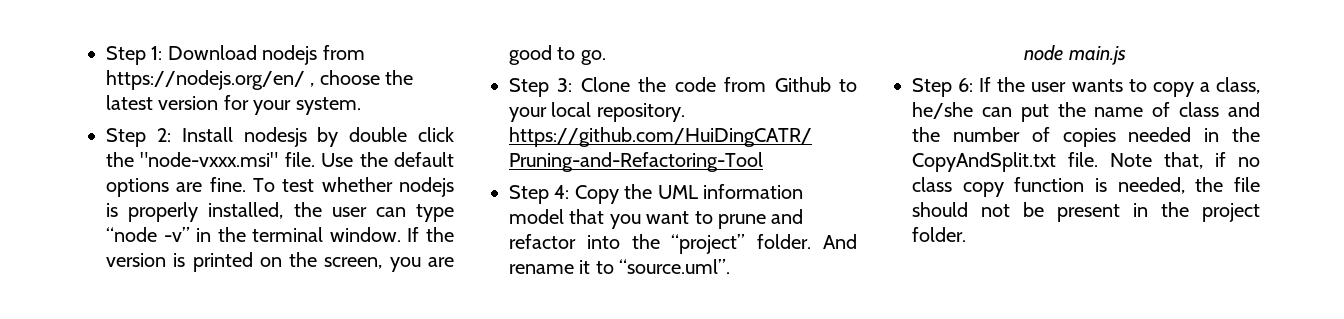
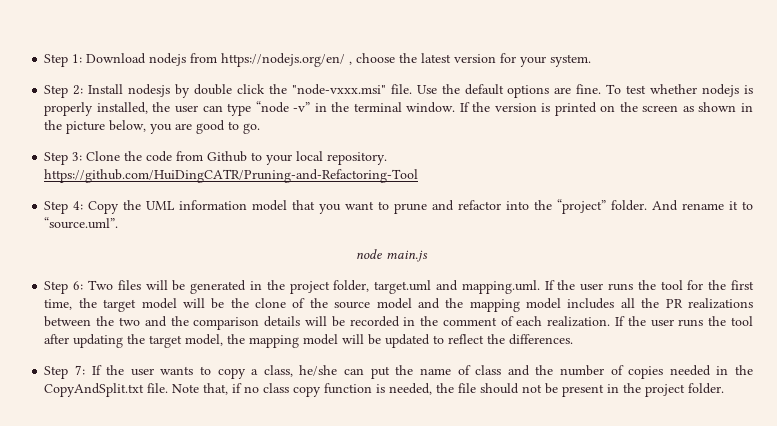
[324,257,383,269] screen, -> [642,102,753,112] [44,120,147,134] screen as shown in the picture below,
(974, 85) none -> [88,280,754,294] [44,298,753,312] [44,316,753,330] [44,334,574,348] [44,365,86,379] Two files will be generated in the project folder, target.uml and mapping.uml. If the user runs the tool for the first time, the target model will be the clone of the source model and the mapping model includes all the PR realizations between the two and the comparison details will be recorded in the comment of each realization. If the user runs the tool after updating the target model, the mapping model will be updated to reflect the differences. // Step 7:

